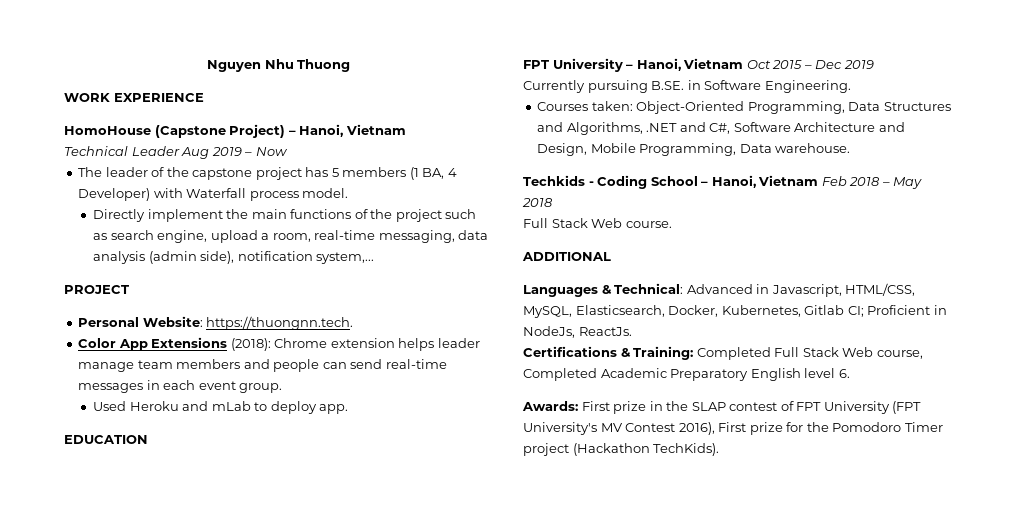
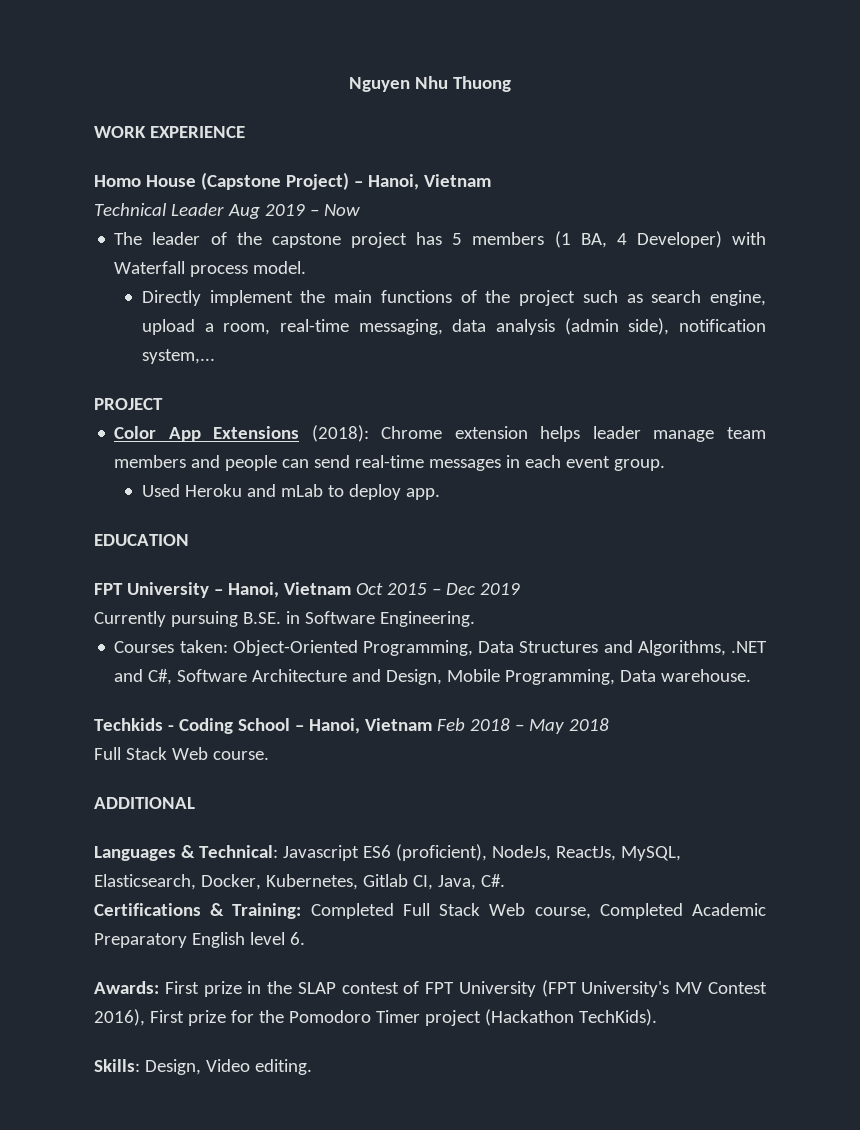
[64,126,151,135] HomoHouse -> [94,175,196,187] Homo House
[78,316,354,330] // Personal Website: https://thuongnn.tech. -> (163, 404) none
[686,283,916,297] Advanced in Javascript, HTML/CSS, -> [282,844,616,861] Javascript ES6 (proficient), NodeJs, ReactJs,
[847,305,947,317] [523,326,632,338] CI; Proficient in NodeJs, ReactJs. -> [412,874,505,890] CI, Java, C#.
(720, 449) none -> [94,1059,312,1075] // Skills: Design, Video editing.

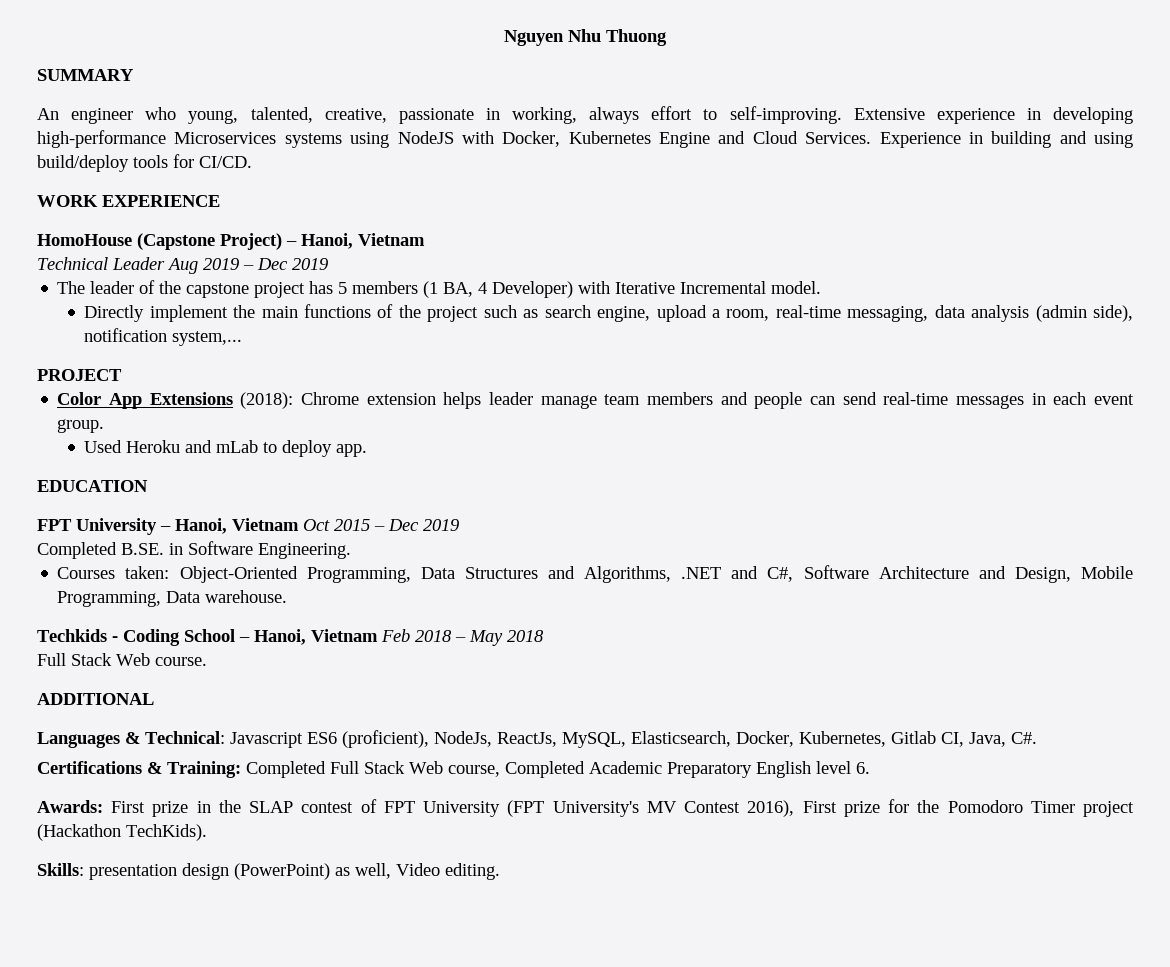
(511, 84) none -> [37,69,134,81] [37,106,1133,124] [37,130,1133,148] [37,154,252,172] // SUMMARY // An engineer who young, talented, creative, passionate in working, always effort to self-improving. Extensive experience in developing high-performance Microservices systems using NodeJS with Docker, Kubernetes Engine and Cloud Services. Experience in building and using build/deploy tools for CI/CD.
[94,175,196,187] Homo House -> [37,234,132,246] HomoHouse
[323,204,360,216] Now -> [257,258,328,270] Dec 2019
[114,261,249,277] Waterfall process -> [615,281,767,294] Iterative Incremental
[94,611,238,627] Currently pursuing -> [37,542,117,559] Completed
[144,1059,201,1075] Design, -> [89,863,391,880] presentation design (PowerPoint) as well,

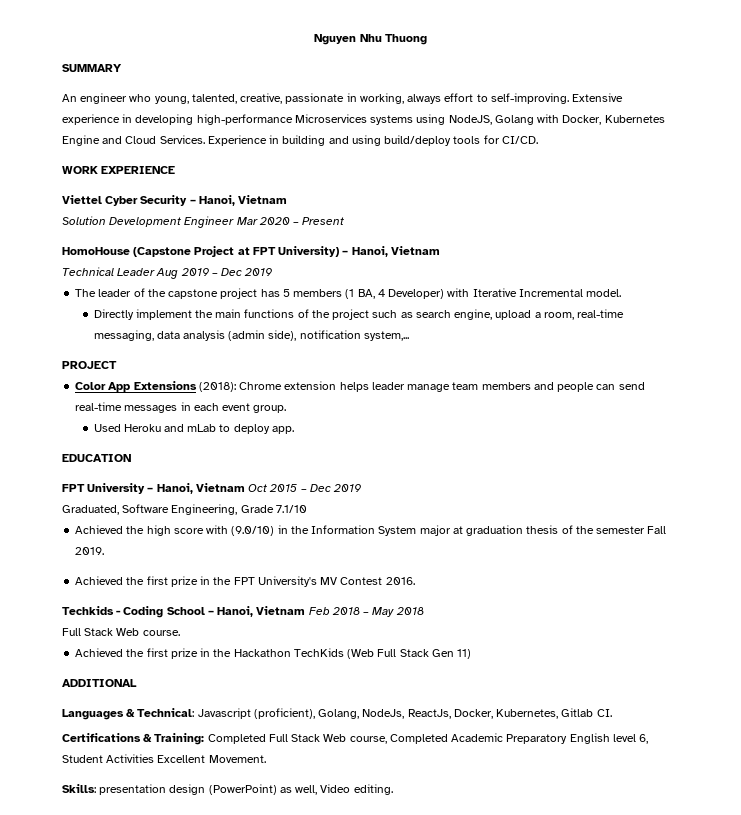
[397,131,454,144] NodeJS -> [448,115,534,125] NodeJS, Golang
[37,233,282,250] HomoHouse (Capstone Project) -> [62,195,288,206] [62,216,345,228] [62,246,340,257] Viettel Cyber Security – Hanoi, Vietnam // Solution Development Engineer Mar 2020 – Present // HomoHouse (Capstone Project at FPT University)
[37,541,351,559] [57,565,1134,583] [57,590,288,607] Completed B.SE. in Software Engineering. // Courses taken: Object-Oriented Programming, Data Structures and Algorithms, .NET and C#, Software Architecture and Design, Mobile Programming, Data warehouse. -> [62,504,307,515] [75,525,667,536] [75,547,105,555] [75,576,415,587] Graduated, Software Engineering, Grade 7.1/10 // Achieved the high score with (9.0/10) in the Information System major at graduation thesis of the semester Fall 2019. // Achieved the first prize in the FPT University's MV Contest 2016.
(207, 661) none -> [75,648,472,659] // Achieved the first prize in the Hackathon TechKids (Web Full Stack Gen 11)
[307,730,1037,748] ES6 (proficient), NodeJs, ReactJs, MySQL, Elasticsearch, Docker, Kubernetes, Gitlab CI, Java, C#. -> [253,708,612,719] (proficient), Golang, NodeJs, ReactJs, Docker, Kubernetes, Gitlab CI.
[856,762,870,774] [37,799,1134,817] [37,824,207,841] 6. // Awards: First prize in the SLAP contest of FPT University (FPT University's MV Contest 2016), First prize for the Pomodoro Timer project (Hackathon TechKids). -> [639,734,649,744] [62,754,266,763] 6, Student Activities Excellent Movement.

